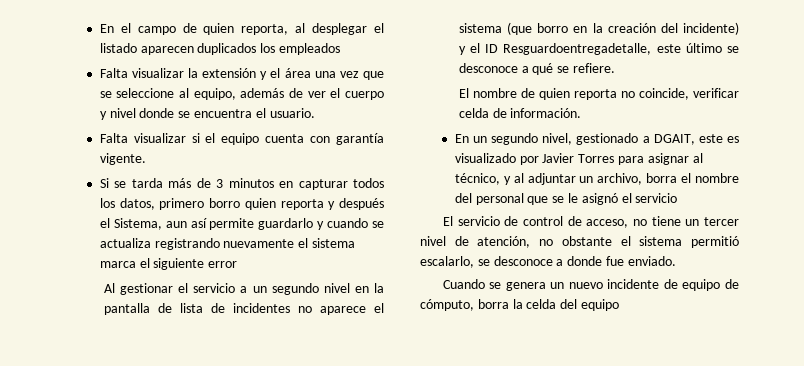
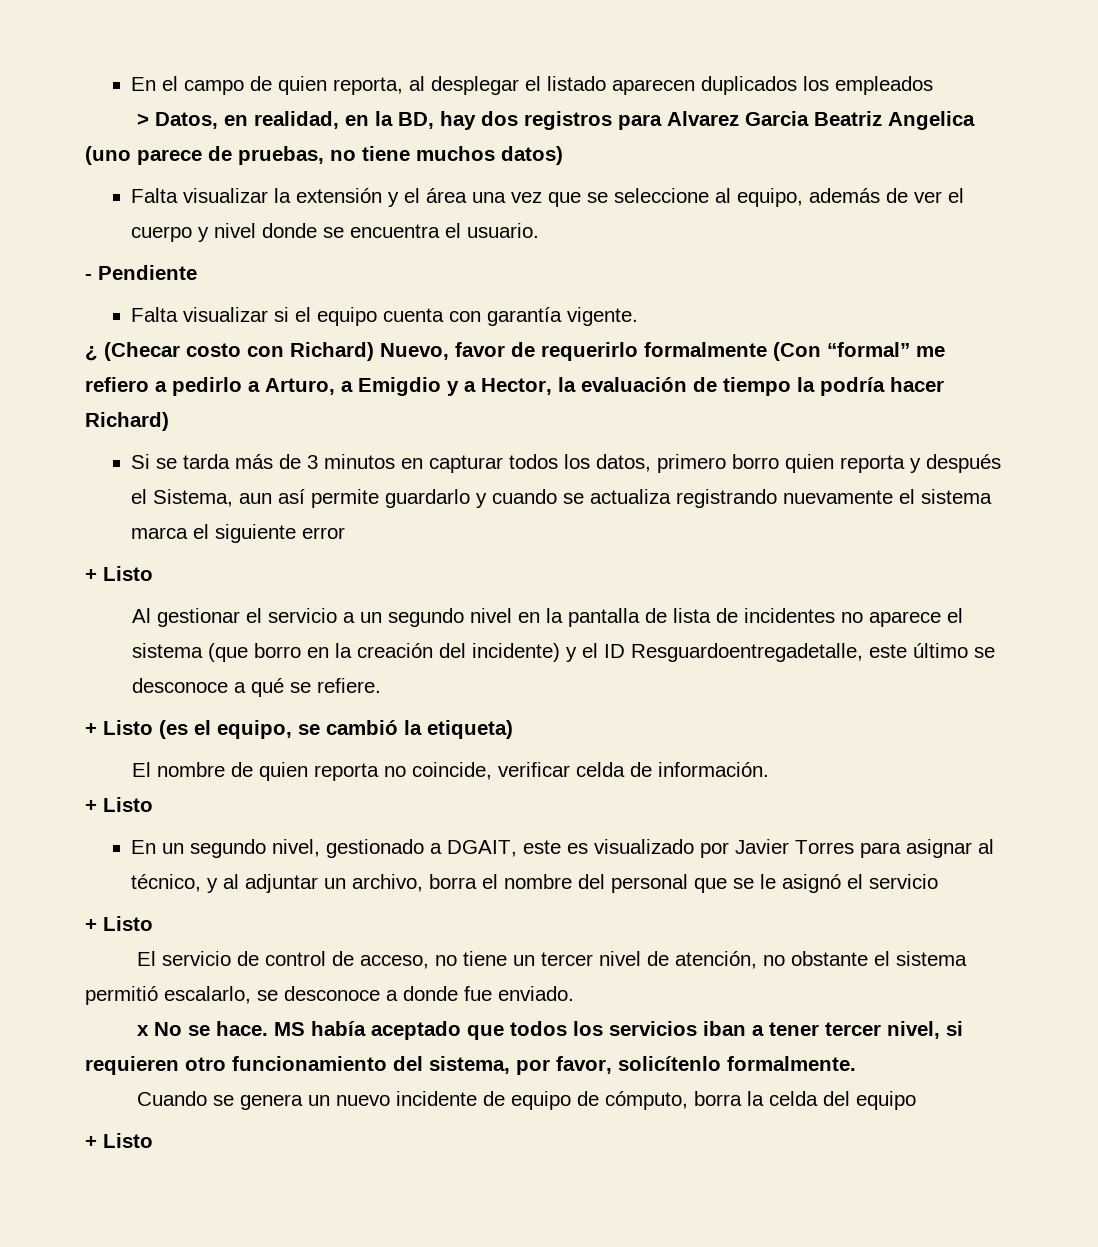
(340, 49) none -> [136,111,975,130] [85,146,563,165] // > Datos, en realidad, en la BD, hay dos registros para Alvarez Garcia Beatriz Angelica (uno parece de pruebas, no tiene muchos datos)
(315, 113) none -> [85,265,197,280] // - Pendiente
(146, 159) none -> [85,342,945,361] [85,377,944,396] [85,412,169,431] // ¿ (Checar costo con Richard) Nuevo, favor de requerirlo formalmente (Con “formal” me refiero a pedirlo a Arturo, a Emigdio y a Hector, la evaluación de tiempo la podría hacer Richard)
(238, 264) none -> [85,566,153,581] // + Listo
(615, 68) none -> [85,720,513,739] // + Listo (es el equipo, se cambió la etiqueta)
(582, 113) none -> [85,797,153,812] // + Listo
(678, 198) none -> [85,916,153,931] // + Listo
(676, 261) none -> [136,1021,963,1040] [85,1056,856,1075] // x No se hace. MS había aceptado que todos los servicios iban a tener tercer nivel, si requieren otro funcionamiento del sistema, por favor, solicítenlo formalmente.
(619, 305) none -> [85,1133,153,1148] // + Listo

